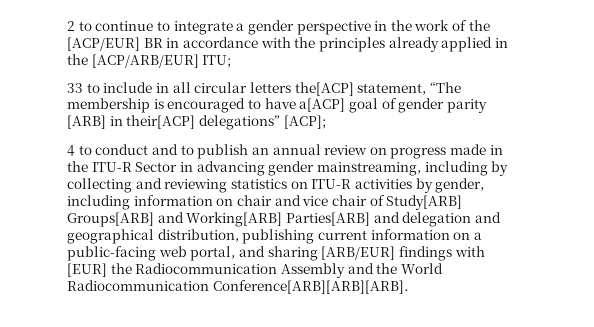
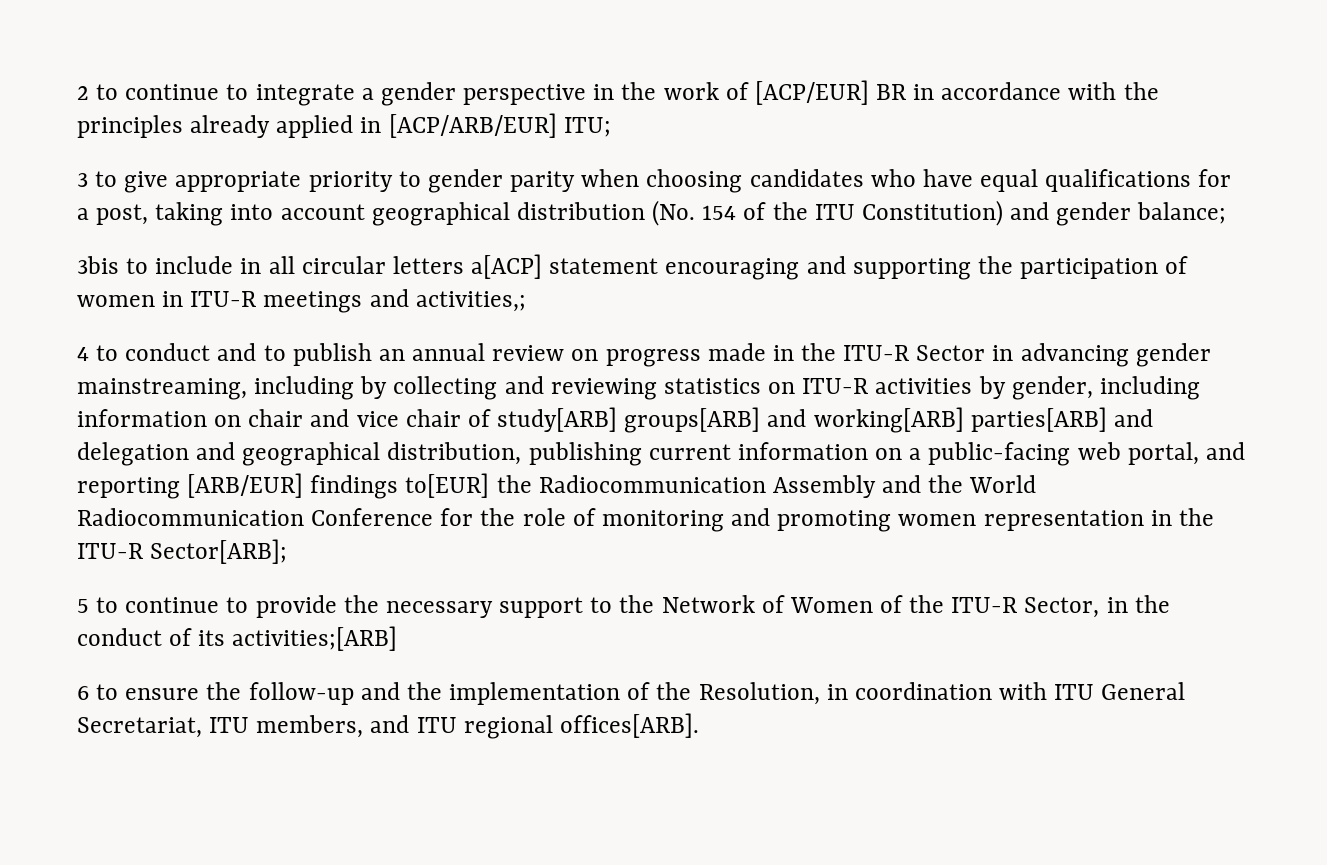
[468,20,490,31] the -> (749, 91) none
[67,54,88,65] the -> (382, 125) none
[67,83,83,93] 33 -> [77,169,1232,193] [77,200,1227,226] [77,256,119,274] 3 to give appropriate priority to gender parity when choosing candidates who have equal qualifications for a post, taking into account geographical distribution (No. 154 of the ITU Constitution) and gender balance; // 3bis
[294,82,461,96] [67,98,487,113] [67,115,326,130] the[ACP] statement, “The membership is encouraged to have a[ACP] goal of gender parity [ARB] in their[ACP] delegations” [ACP]; -> [471,254,1189,280] [77,289,526,313] a[ACP] statement encouraging and supporting the participation of women in ITU-R meetings and activities,;
[386,195,463,210] [67,212,370,227] Study[ARB] Groups[ARB] and Working[ARB] Parties[ARB] -> [497,407,1107,433] study[ARB] groups[ARB] and working[ARB] parties[ARB]
[267,246,318,261] sharing -> [77,477,180,499] reporting
[454,246,485,257] [67,263,107,277] with [EUR] -> [405,473,490,498] to[EUR]
[212,280,408,294] Conference[ARB][ARB][ARB]. -> [311,508,1214,532] [77,539,288,564] [77,595,1170,618] [77,626,398,651] [77,682,1186,705] [77,713,699,739] Conference for the role of monitoring and promoting women representation in the ITU-R Sector[ARB]; // 5 to continue to provide the necessary support to the Network of Women of the ITU-R Sector, in the conduct of its activities;[ARB] // 6 to ensure the follow-up and the implementation of the Resolution, in coordination with ITU General Secretariat, ITU members, and ITU regional offices[ARB].

